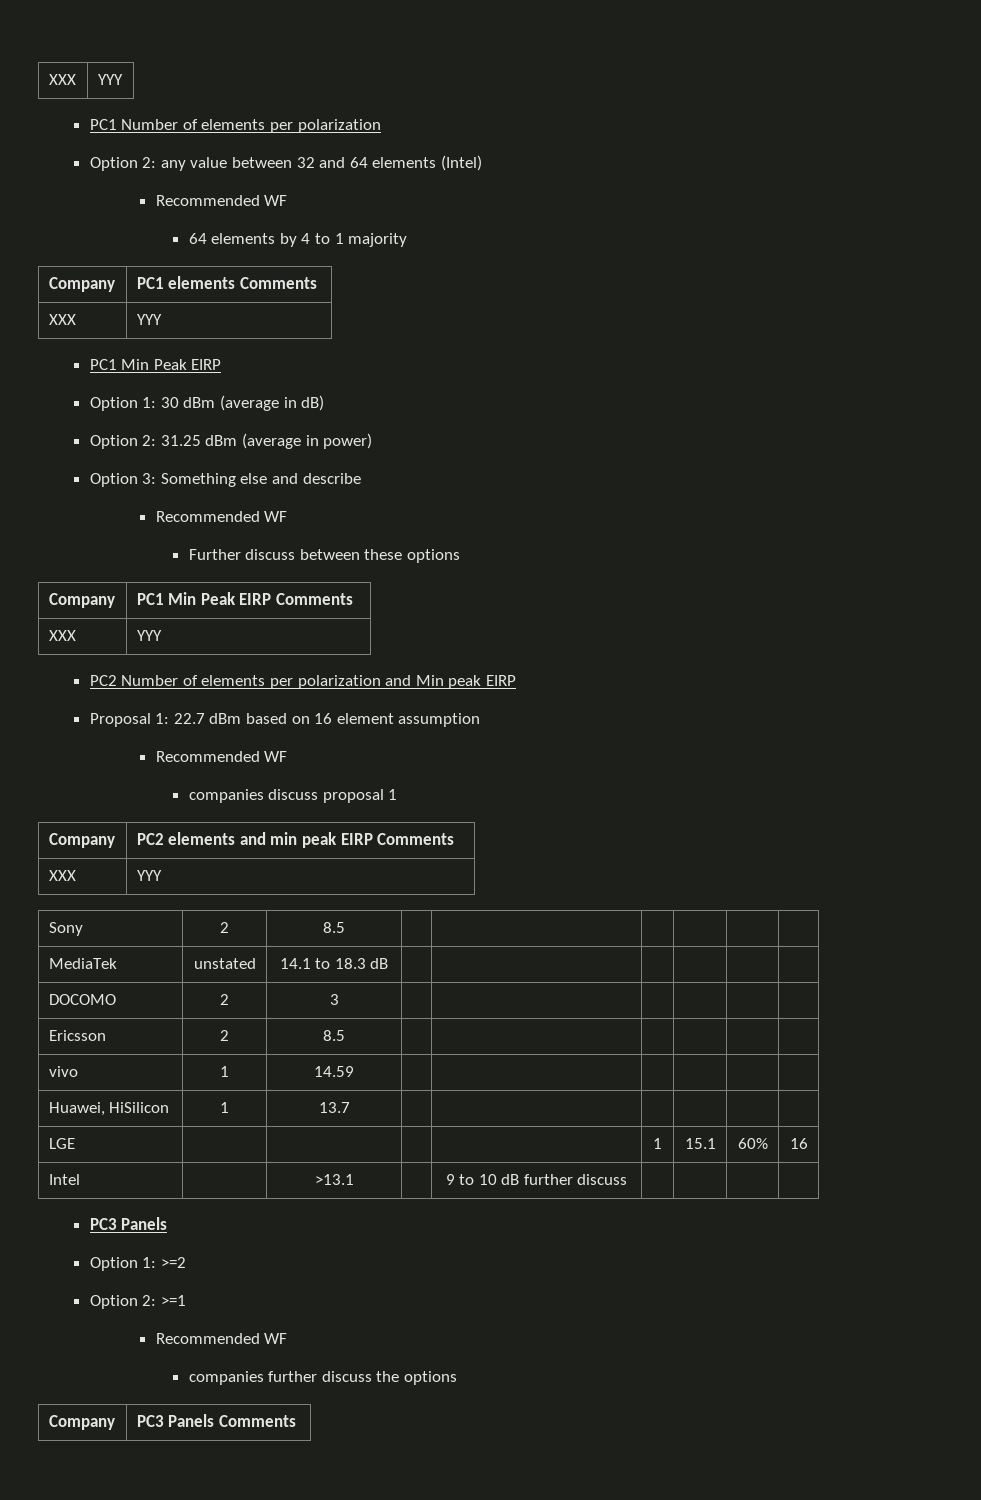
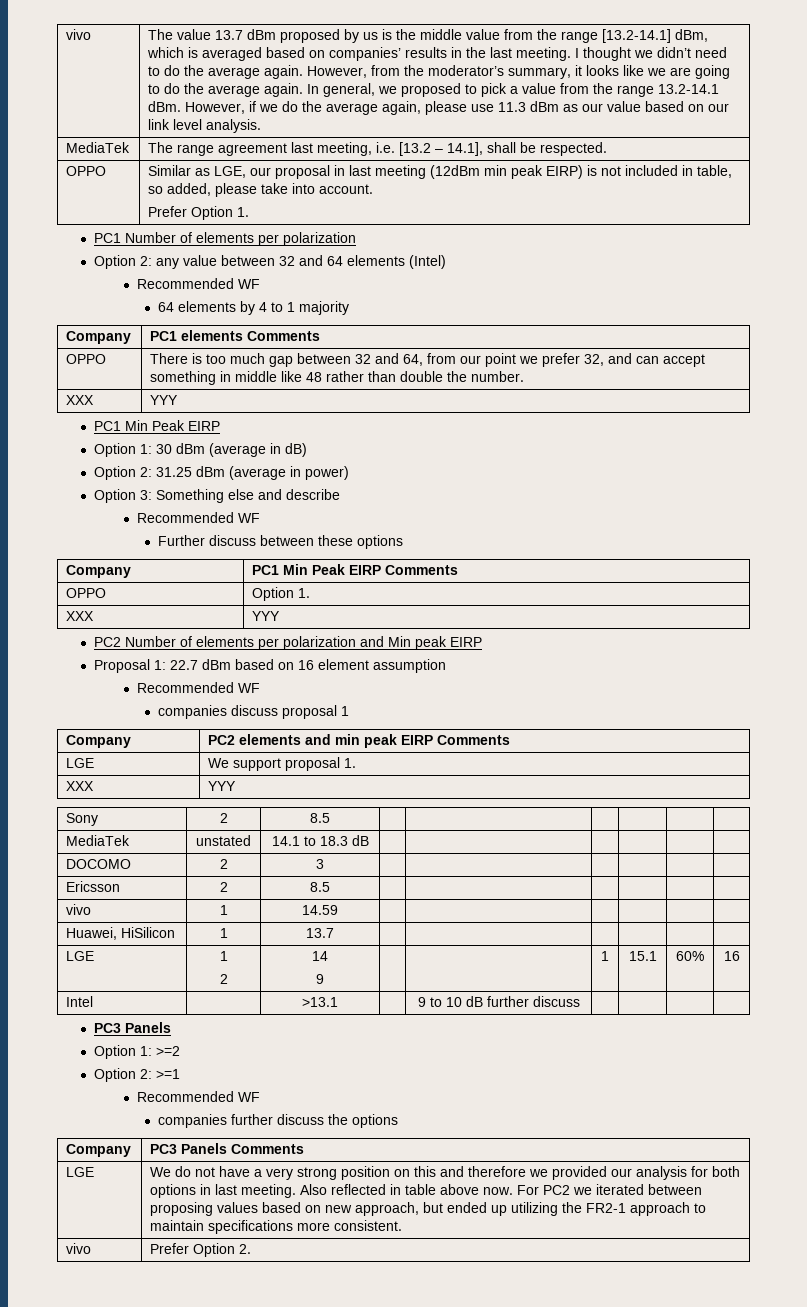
[48,74,76,85] [97,74,123,85] XXX | YYY -> [66,29,92,40] [148,29,709,43] [147,47,728,61] [148,65,731,79] [148,83,720,97] [148,101,730,115] [148,119,262,133] [66,142,131,153] [148,142,608,156] [66,166,107,176] [148,165,733,179] [148,183,374,197] [148,206,250,220] vivo | The value 13.7 dBm proposed by us is the middle value from the range [13.2-14.1] dBm, which is averaged based on companies’ results in the last meeting. I thought we didn’t need to do the average again. However, from the moderator’s summary, it looks like we are going to do the average again. In general, we proposed to pick a value from the range 13.2-14.1 dBm. However, if we do the average again, please use 11.3 dBm as our value based on our link level analysis. // MediaTek | The range agreement last meeting, i.e. [13.2 – 14.1], shall be respected. // OPPO | Similar as LGE, our proposal in last meeting (12dBm min peak EIRP) is not included in table, so added, please take into account. // Prefer Option 1.
(317, 283) none -> [66,354,107,364] [150,353,706,367] [150,371,525,385] // OPPO | There is too much gap between 32 and 64, from our point we prefer 32, and can accept something in middle like 48 rather than double the number.
(353, 599) none -> [66,588,107,598] [252,587,311,601] // OPPO | Option 1.
(455, 839) none -> [66,758,95,768] [208,757,357,771] // LGE | We support proposal 1.
(75, 1143) | -> [219,951,228,961] [219,974,228,984] [312,951,328,961] [316,974,324,984] 1 // 2 | 14 // 9
(296, 1421) none -> [66,1167,95,1177] [150,1166,741,1180] [150,1184,703,1198] [150,1202,707,1216] [150,1220,403,1234] [66,1243,92,1254] [150,1243,252,1257] // LGE | We do not have a very strong position on this and therefore we provided our analysis for both options in last meeting. Also reflected in table above now. For PC2 we iterated between proposing values based on new approach, but ended up utilizing the FR2-1 approach to maintain specifications more consistent. // vivo | Prefer Option 2.

